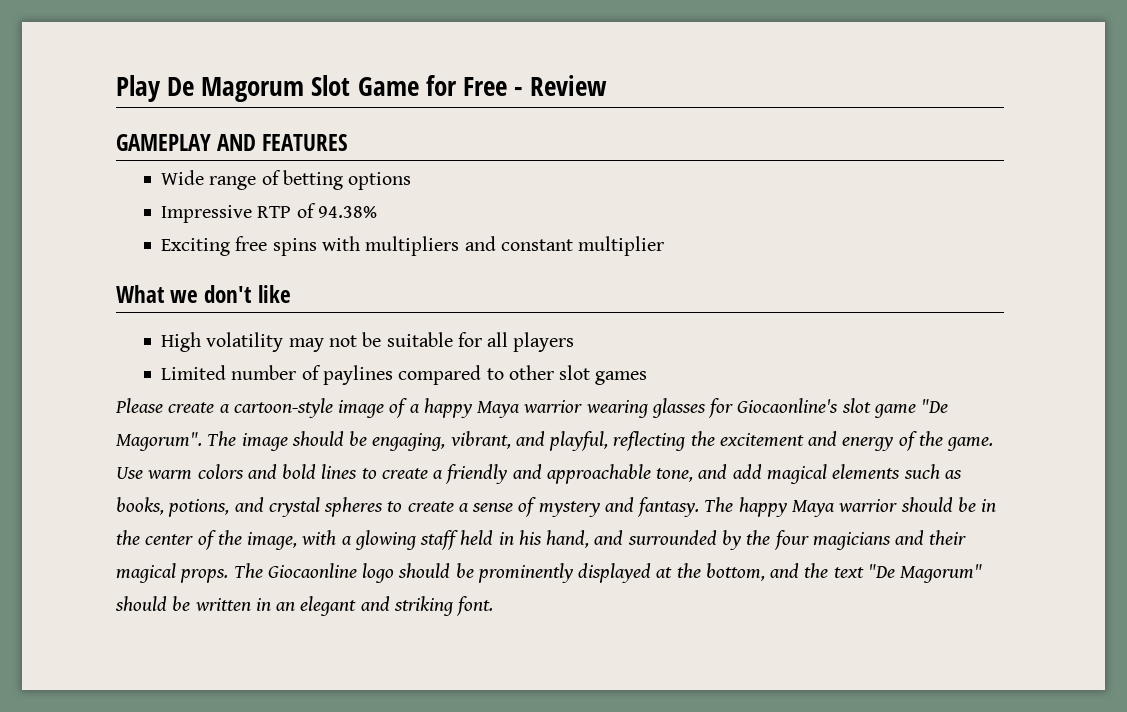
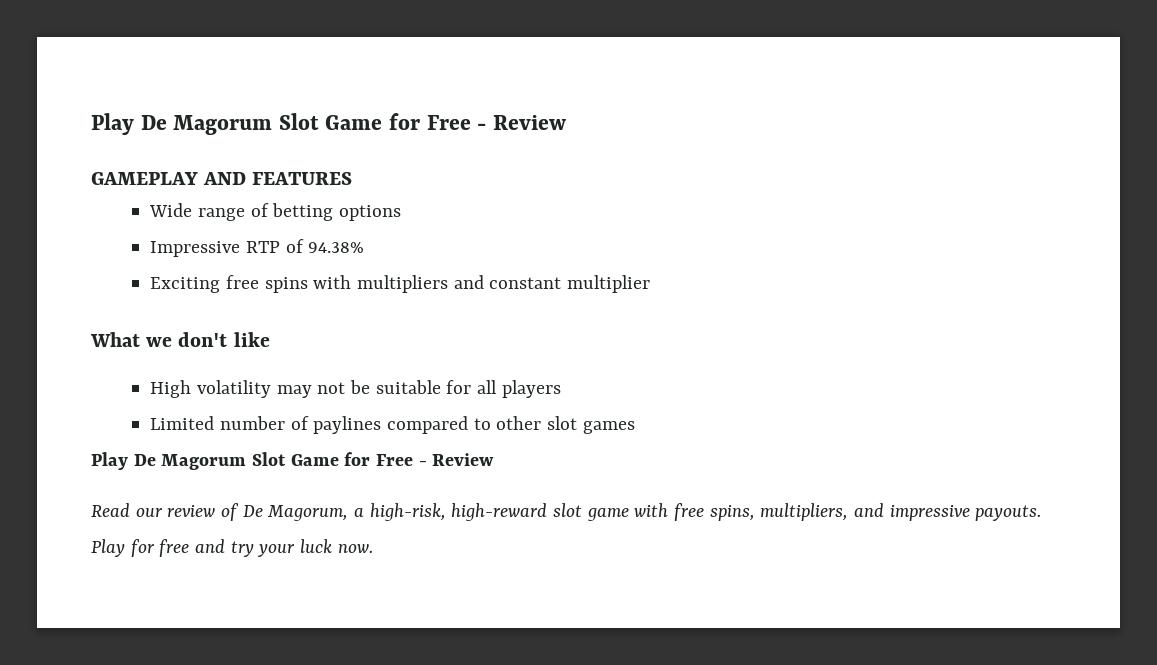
[115,398,949,418] [116,431,994,451] [116,464,962,484] [116,497,997,517] [116,530,967,550] [116,563,983,583] [115,596,494,616] Please create a cartoon-style image of a happy Maya warrior wearing glasses for Giocaonline's slot game "De Magorum". The image should be engaging, vibrant, and playful, reflecting the excitement and energy of the game. Use warm colors and bold lines to create a friendly and approachable tone, and add magical elements such as books, potions, and crystal spheres to create a sense of mystery and fantasy. The happy Maya warrior should be in the center of the image, with a glowing staff held in his hand, and surrounded by the four magicians and their magical props. The Giocaonline logo should be prominently displayed at the bottom, and the text "De Magorum" should be written in an elegant and striking font. -> [91,452,495,470] [91,503,1042,521] [91,539,373,557] Play De Magorum Slot Game for Free - Review // Read our review of De Magorum, a high-risk, high-reward slot game with free spins, multipliers, and impressive payouts. Play for free and try your luck now.

